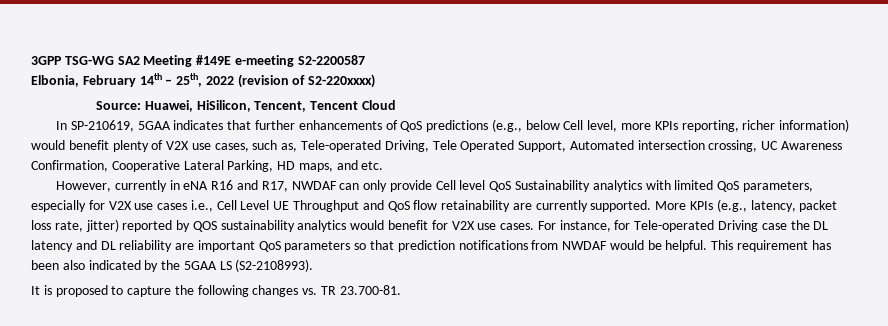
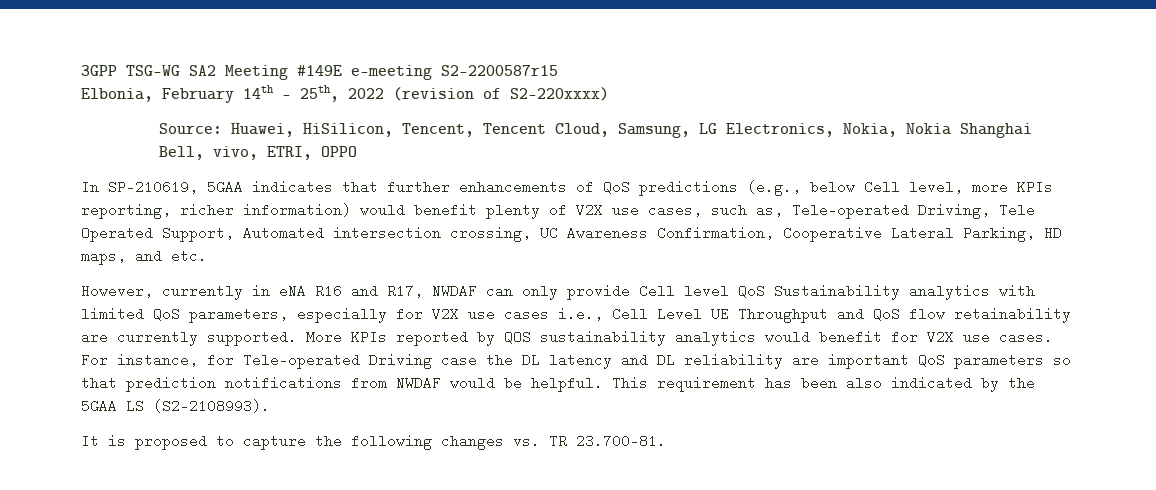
[297,55,365,65] S2-2200587 -> [441,65,558,76] S2-2200587r15
[362,100,397,110] Cloud -> [554,123,1032,138] [158,146,357,160] Cloud, Samsung, LG Electronics, Nokia, Nokia Shanghai Bell, vivo, ETRI, OPPO
[716,199,838,212] [31,219,119,232] (e.g., latency, packet loss rate, jitter) -> (387, 337) none

